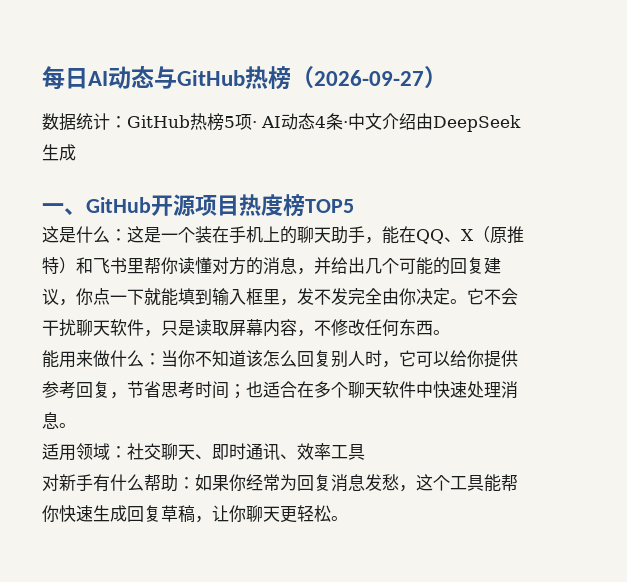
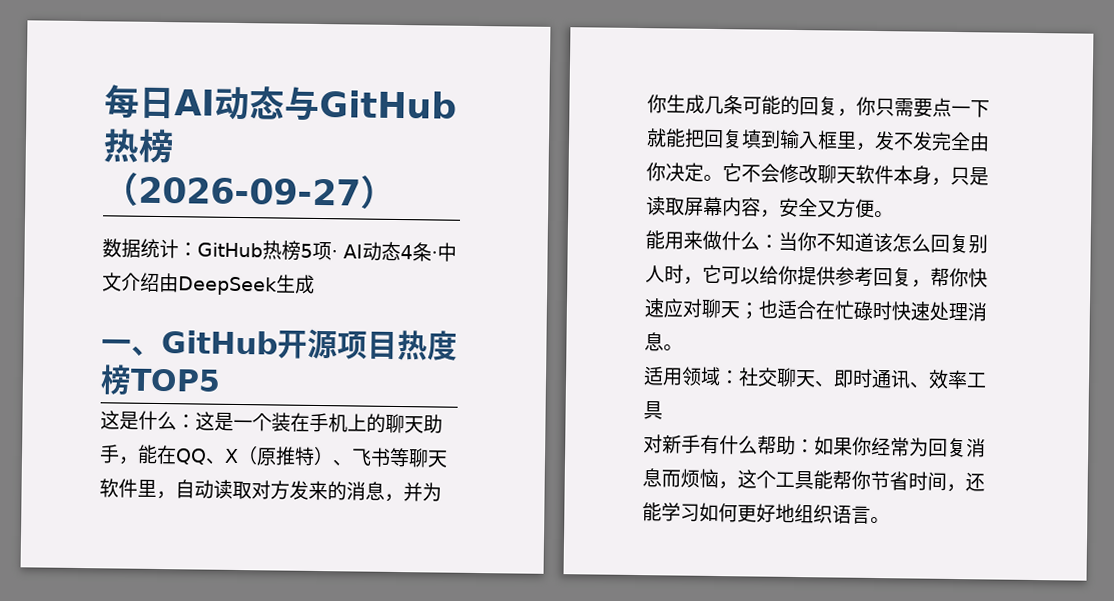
[76,257,501,275] [42,288,93,306] 和飞书里帮你读懂对方的消息，并给出几个可能的回复建议，你 -> [332,447,448,468] [99,478,442,503] [647,94,933,118] 、飞书等聊天软件里，自动读取对方发来的消息，并为你生成几条可能的回复，你只需要
(178, 297) none -> [684,128,743,149] 把回复
[42,319,144,336] 干扰聊天软件 -> [779,163,932,185] 修改聊天软件本身
[314,319,433,336] 不修改任何东西 -> [779,197,875,218] 安全又方便
[127,381,433,399] 节省思考时间；也适合在多个聊天软件中 -> [930,267,988,288] [644,298,893,321] 帮你快速应对聊天；也适合在忙碌时
[365,474,399,491] 发愁 -> [661,468,719,489] 而烦恼
[59,505,331,523] 快速生成回复草稿，让你聊天更轻松 -> [870,470,985,493] [642,502,871,524] 节省时间，还能学习如何更好地组织语言

